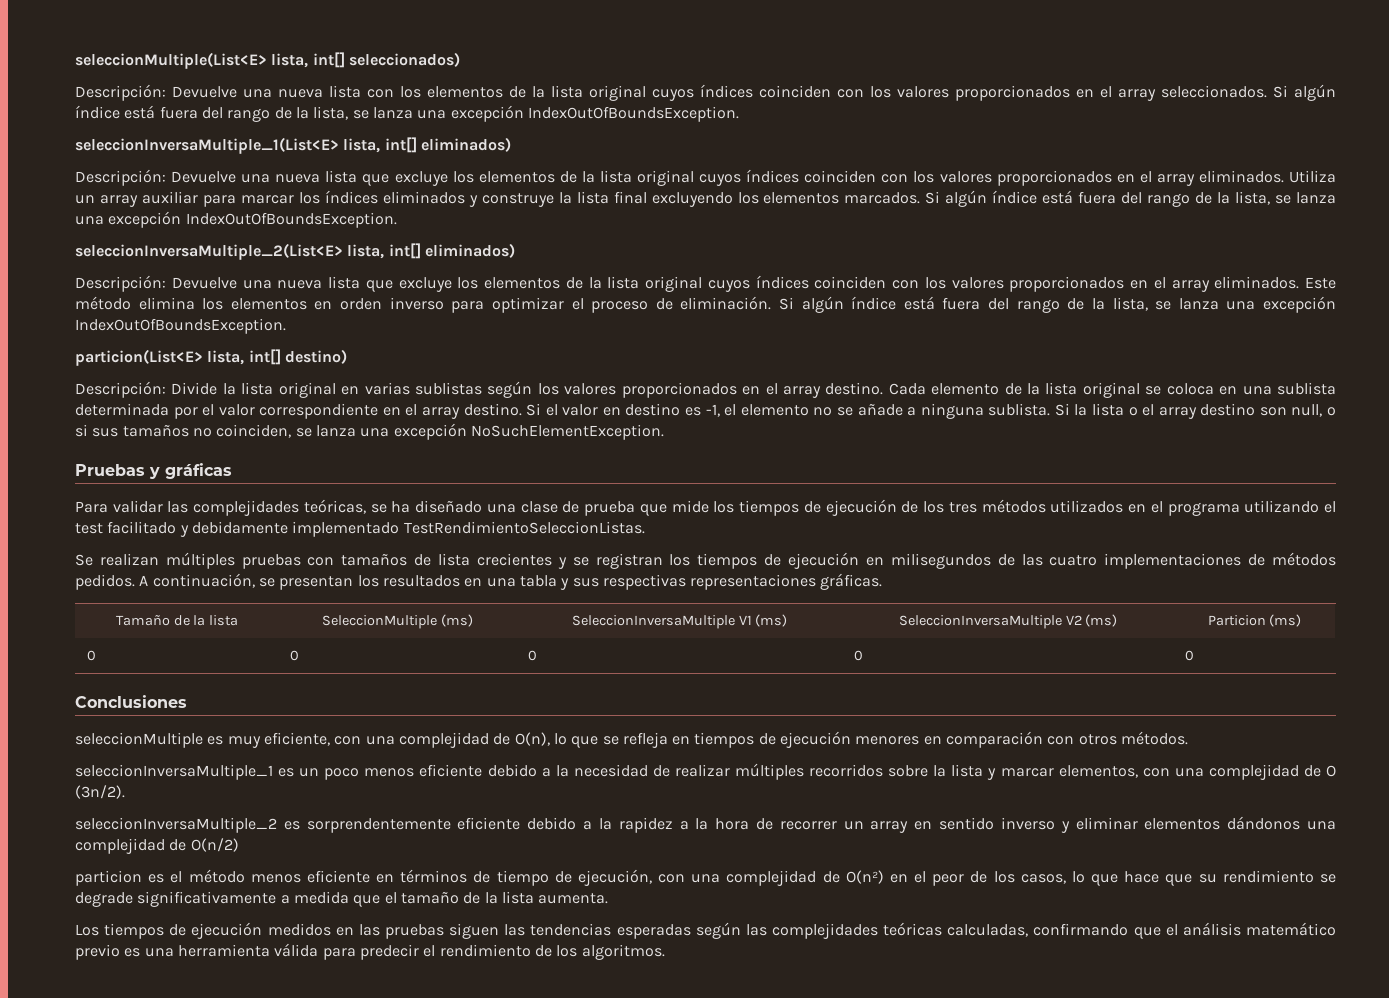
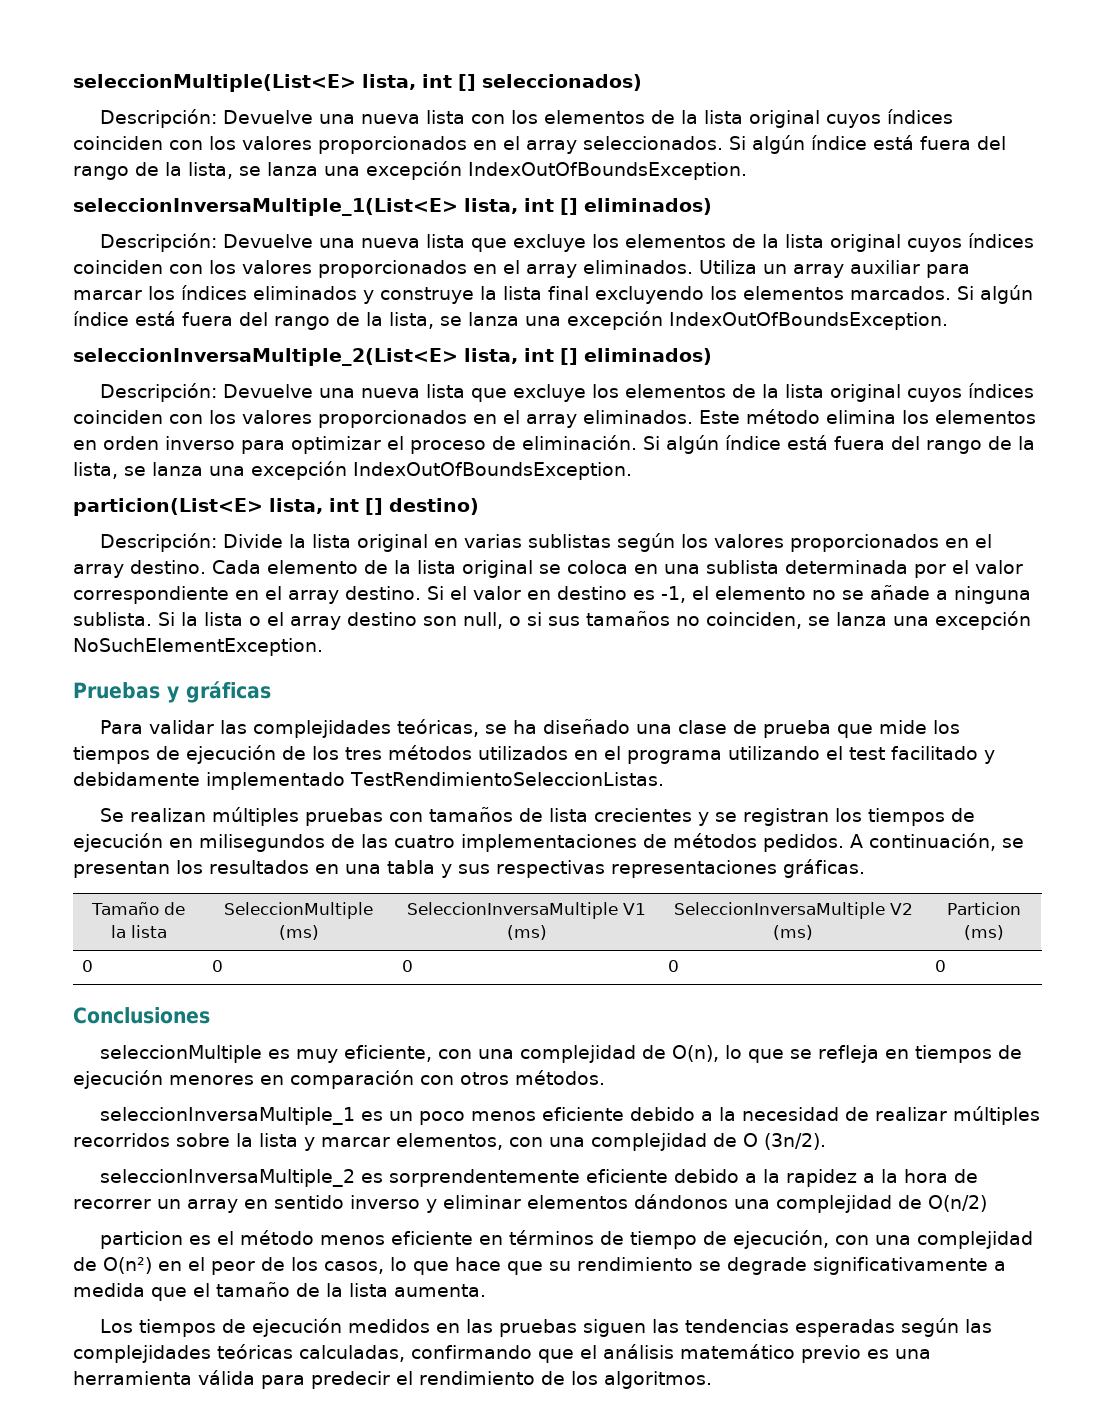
[312,52,345,68] int[] -> [422,74,476,91] int []
[384,137,417,153] int[] -> [524,198,578,215] int []
[388,243,421,259] int[] -> [524,348,578,365] int []
[248,349,281,365] int[] -> [329,498,383,515] int []

